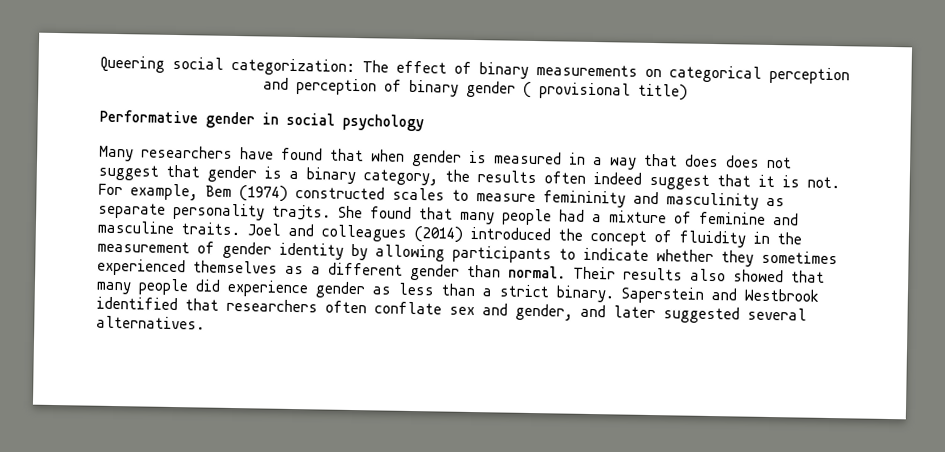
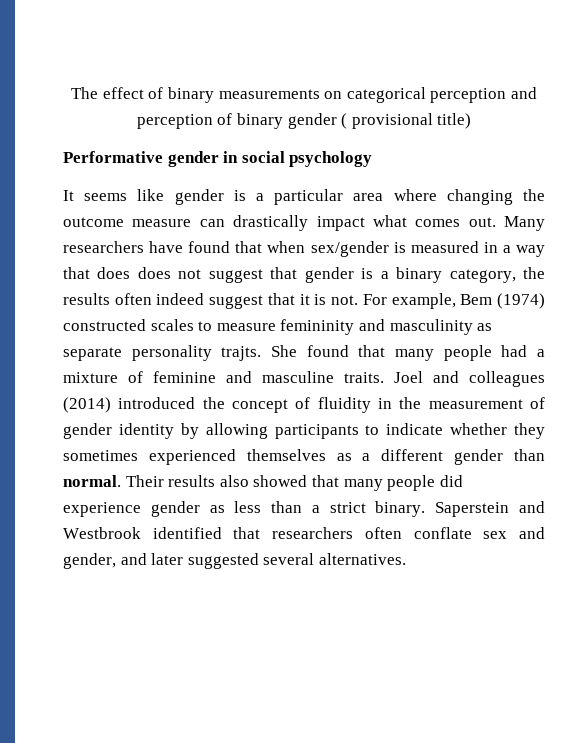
[100,55,355,77] Queering social categorization: -> (71, 93) none
(424, 122) none -> [63,189,545,205] [63,215,496,231] It seems like gender is a particular area where changing the outcome measure can drastically impact what comes out.
[411,149,462,167] gender -> [310,241,389,257] sex/gender

